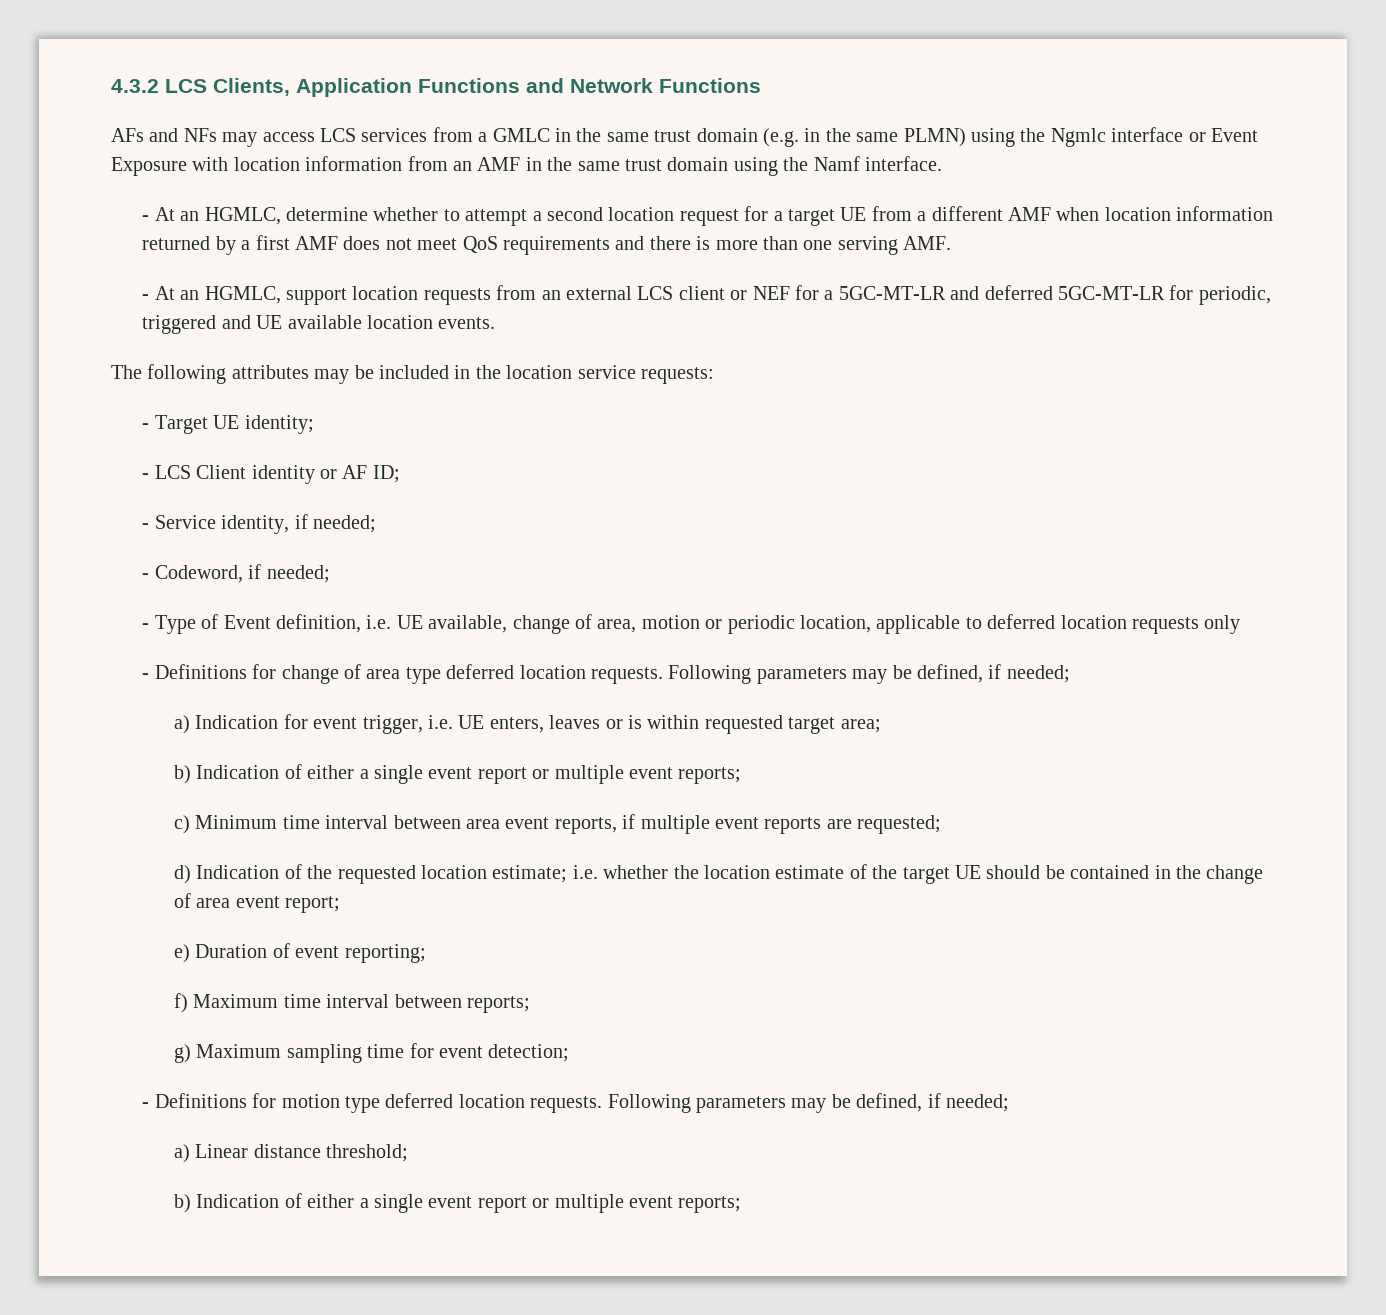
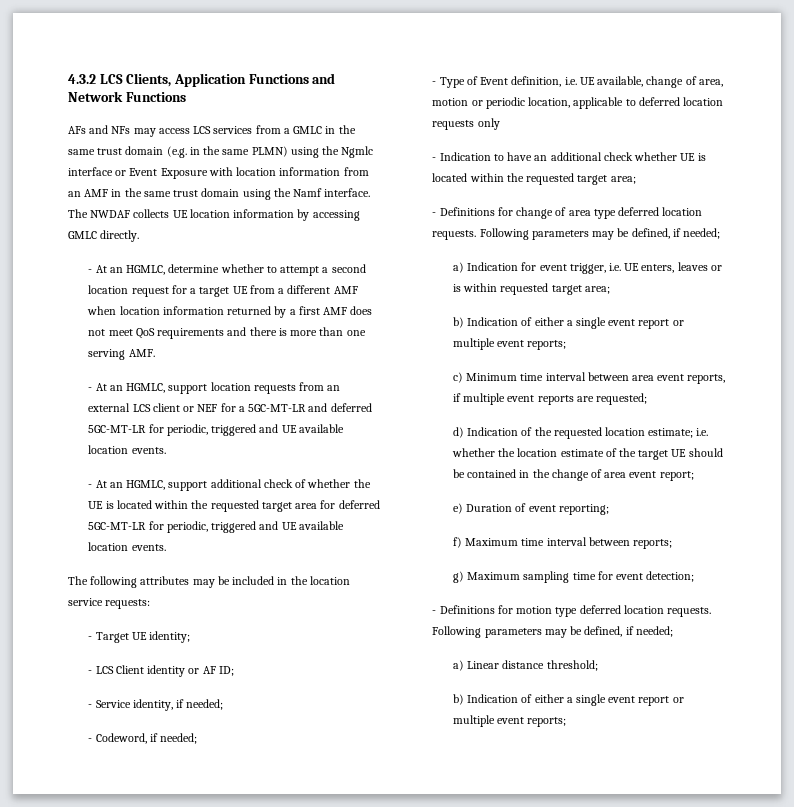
(942, 163) none -> [68,209,360,221] [68,230,140,242] The NWDAF collects UE location information by accessing GMLC directly.
(496, 323) none -> [88,479,371,491] [88,500,380,512] [88,521,344,533] [88,542,166,551] // - At an HGMLC, support additional check of whether the UE is located within the requested target area for deferred 5GC-MT-LR for periodic, triggered and UE available location events.
(1241, 624) none -> [432,152,706,161] [432,173,636,185] // - Indication to have an additional check whether UE is located within the requested target area;

